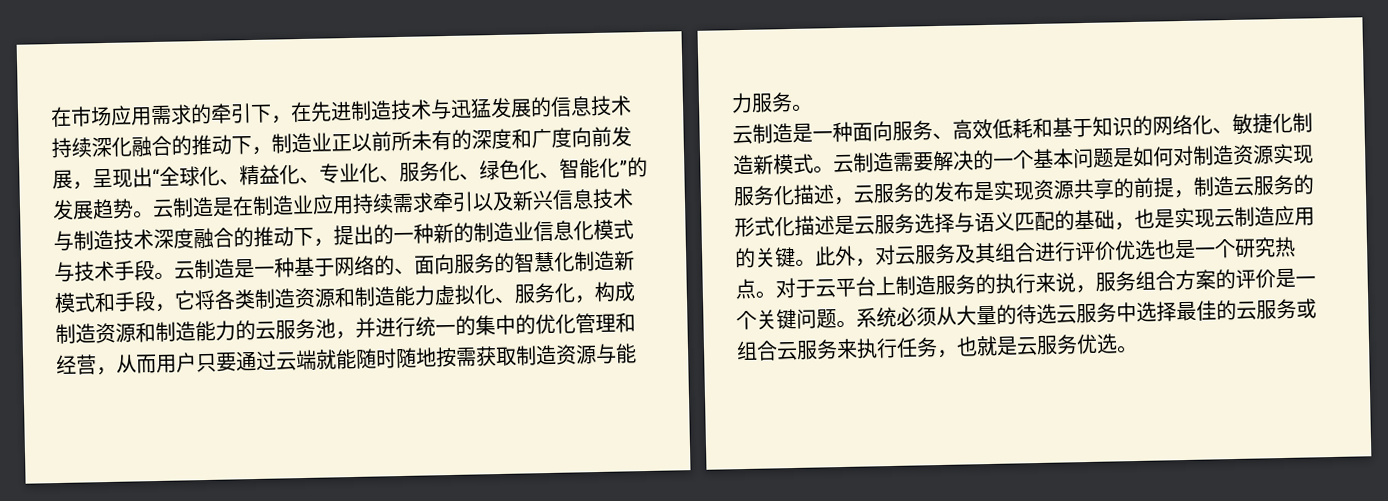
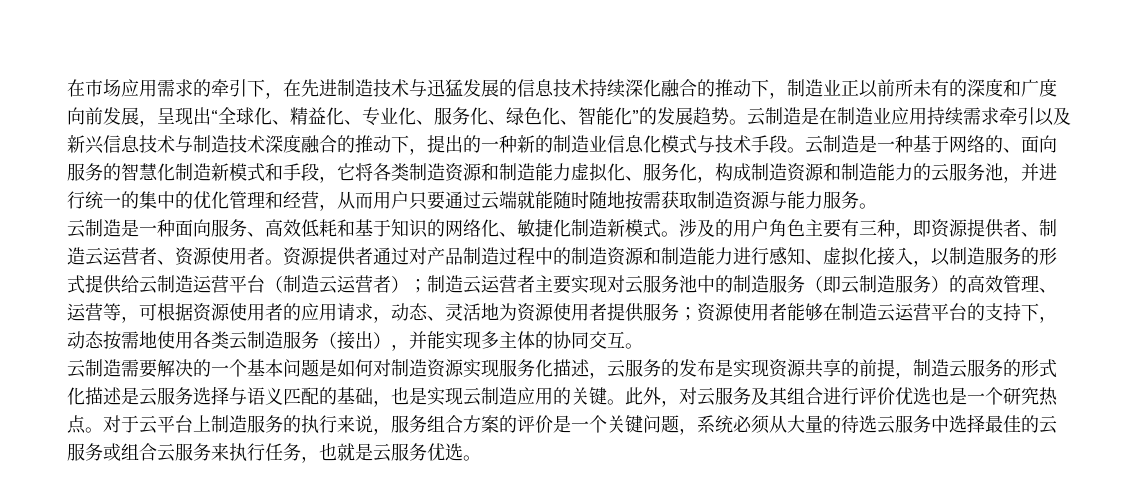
(834, 169) none -> [679,219,1057,239] [67,247,1057,267] [67,275,1057,294] [67,303,1057,323] [67,331,643,351] 涉及的用户角色主要有三种，即资源提供者、制造云运营者、资源使用者。资源提供者通过对产品制造过程中的制造资源和制造能力进行感知、虚拟化接入，以制造服务的形式提供给云制造运营平台（制造云运营者）；制造云运营者主要实现对云服务池中的制造服务（即云制造服务）的高效管理、运营等，可根据资源使用者的应用请求，动态、灵活地为资源使用者提供服务；资源使用者能够在制造云运营平台的支持下，动态按需地使用各类云制造服务（接出），并能实现多主体的协同交互。 //
[836,319,857,329] 。 -> [679,428,697,435] ，

